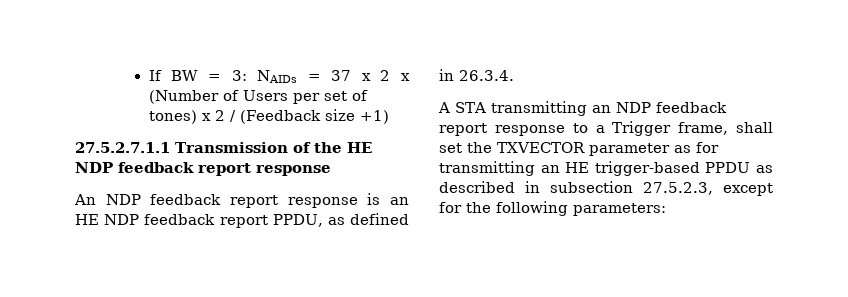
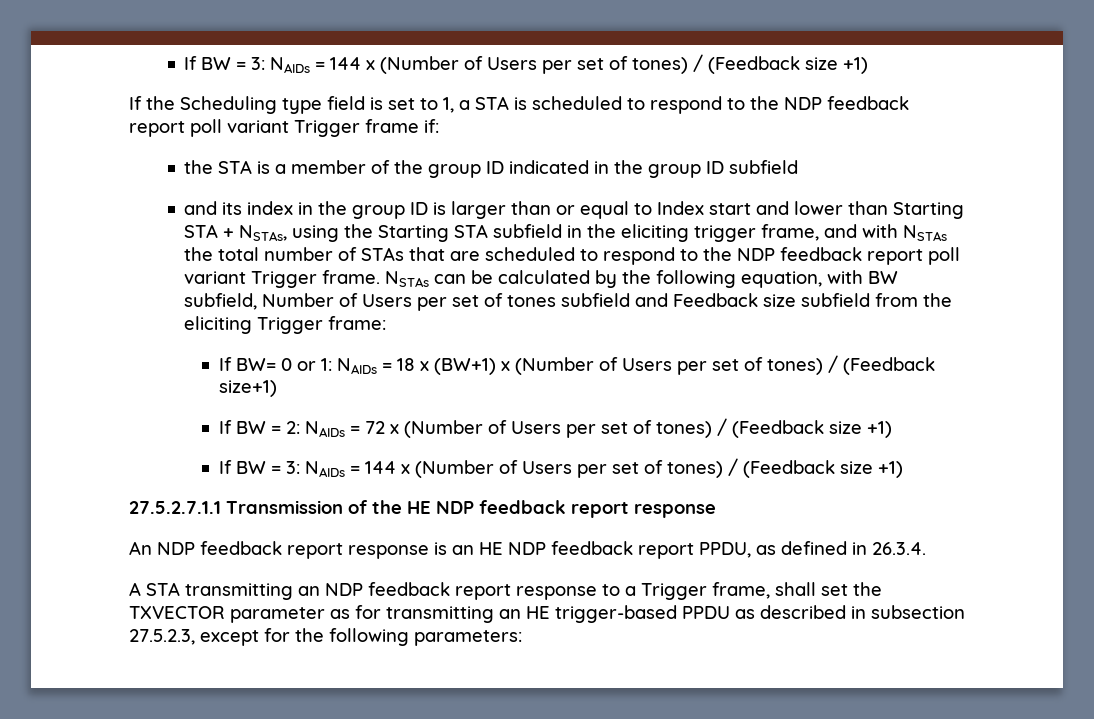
[148,70,411,83] [148,90,368,104] [148,110,225,124] If BW = 3: NAIDs = 37 x 2 x (Number of Users per set of tones) x 2 -> [184,54,869,74] [129,96,909,114] [129,119,439,137] [184,160,799,178] [184,201,965,219] [184,224,948,242] [184,247,961,265] [184,270,899,288] [184,293,953,311] [184,316,387,334] [219,355,936,375] [219,380,278,397] [219,418,893,438] [219,460,724,478] If BW = 3: NAIDs = 144 x (Number of Users per set of tones) / (Feedback size +1) // If the Scheduling type field is set to 1, a STA is scheduled to respond to the NDP feedback report poll variant Trigger frame if: // the STA is a member of the group ID indicated in the group ID subfield // and its index in the group ID is larger than or equal to Index start and lower than Starting STA + NSTAs, using the Starting STA subfield in the eliciting trigger frame, and with NSTAs the total number of STAs that are scheduled to respond to the NDP feedback report poll variant Trigger frame. NSTAs can be calculated by the following equation, with BW subfield, Number of Users per set of tones subfield and Feedback size subfield from the eliciting Trigger frame: // If BW= 0 or 1: NAIDs = 18 x (BW+1) x (Number of Users per set of tones) / (Feedback size+1) // If BW = 2: NAIDs = 72 x (Number of Users per set of tones) / (Feedback size +1) // If BW = 3: NAIDs = 144 x (Number of Users per set of tones)

